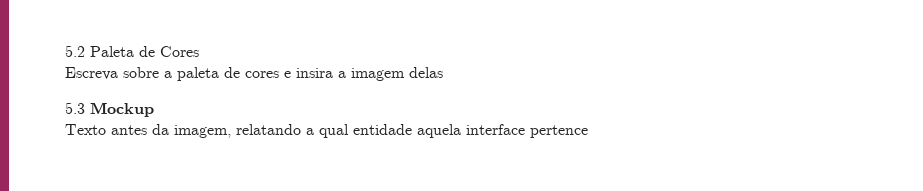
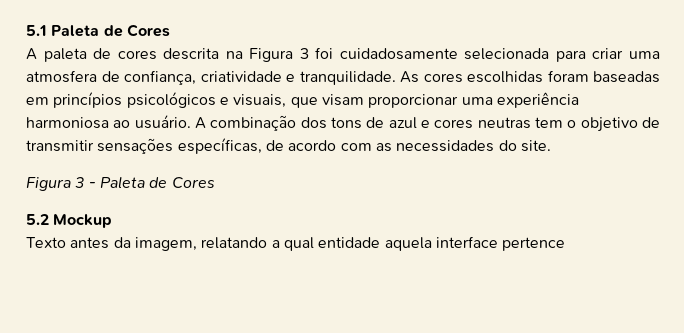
[65,45,199,57] [65,67,443,81] [65,102,85,114] 5.2 Paleta de Cores // Escreva sobre a paleta de cores e insira a imagem delas // 5.3 -> [26,24,170,37] [26,47,661,62] [26,70,660,85] [26,92,579,108] [26,115,660,132] [26,138,551,154] [26,176,215,191] [26,214,49,225] 5.1 Paleta de Cores // A paleta de cores descrita na Figura 3 foi cuidadosamente selecionada para criar uma atmosfera de confiança, criatividade e tranquilidade. As cores escolhidas foram baseadas em princípios psicológicos e visuais, que visam proporcionar uma experiência harmoniosa ao usuário. A combinação dos tons de azul e cores neutras tem o objetivo de transmitir sensações específicas, de acordo com as necessidades do site. // Figura 3 - Paleta de Cores // 5.2

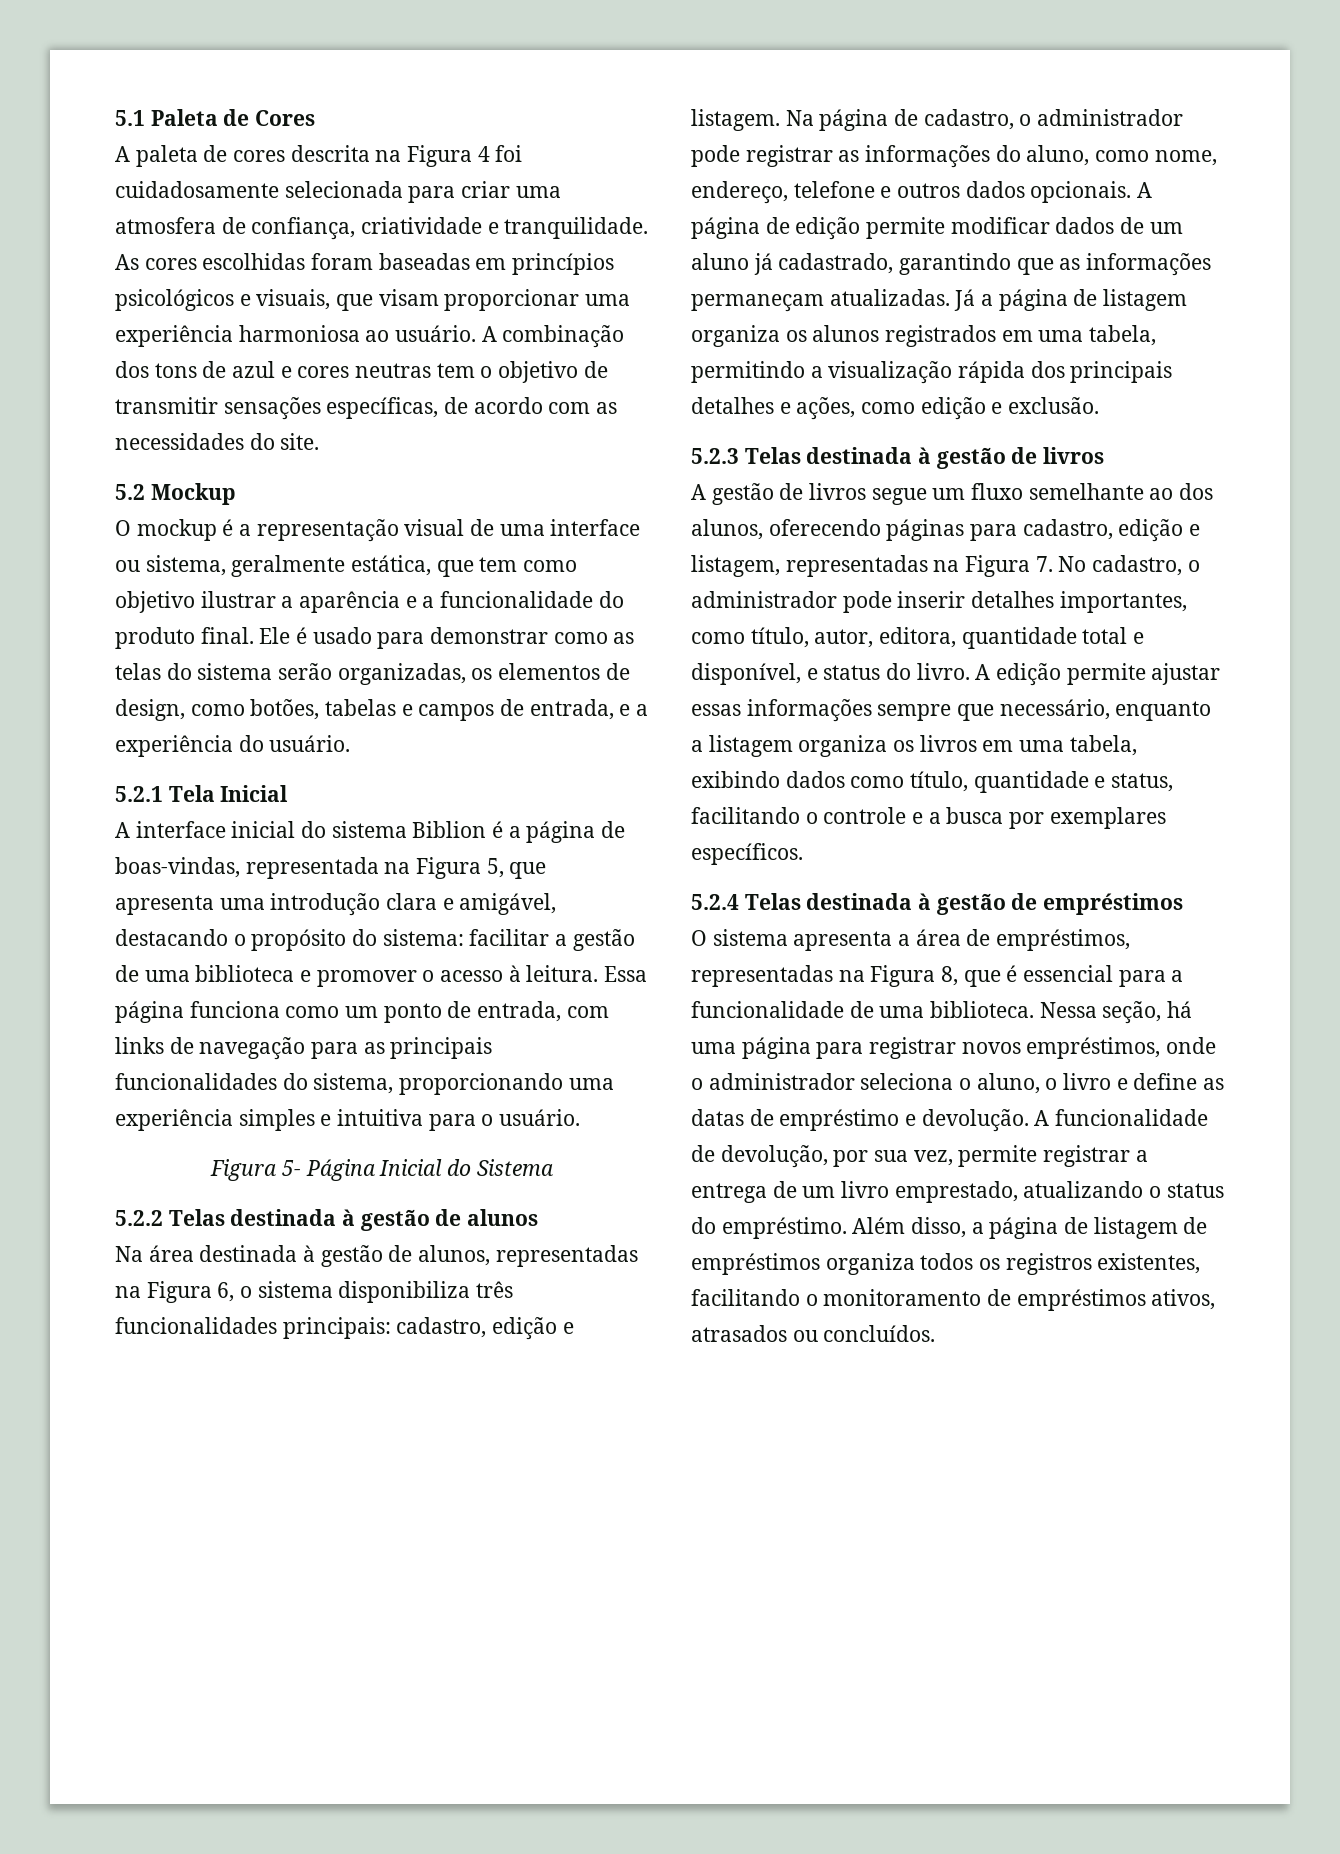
[299,48,309,59] 3 -> [477,146,490,162] 4
[26,176,215,191] [26,214,113,228] [26,236,566,251] Figura 3 - Paleta de Cores // 5.2 Mockup // Texto antes da imagem, relatando a qual entidade aquela interface pertence -> [115,483,236,505] [115,519,641,542] [115,555,578,577] [115,591,624,613] [115,627,635,649] [115,663,630,685] [115,699,649,721] [115,735,351,757] [115,785,289,802] [115,821,626,843] [115,857,547,879] [115,893,557,916] [115,929,635,951] [115,965,648,987] [115,1001,609,1023] [115,1037,493,1060] [115,1073,614,1095] [115,1109,581,1131] [210,1159,554,1181] [115,1209,539,1231] [115,1245,638,1267] [115,1281,514,1303] [115,1317,574,1340] [691,109,1184,131] [691,145,1217,168] [691,181,1153,204] [691,217,1183,240] [691,253,1212,276] [691,289,1188,312] [691,325,1157,347] [691,361,1173,384] [691,397,1100,420] [691,447,1105,469] [691,483,1214,505] [691,519,1201,542] [691,555,1200,577] [691,591,1187,613] [691,627,1145,649] [691,663,1221,686] [691,699,1212,722] [691,735,1137,757] [691,771,1174,793] [691,807,1166,829] [691,843,803,865] [691,893,1184,915] [691,929,1131,951] [691,965,1184,987] [691,1001,1193,1024] [691,1037,1217,1059] [691,1073,1225,1094] [691,1109,1209,1132] [691,1145,1148,1168] [691,1181,1224,1203] [691,1217,1208,1239] [691,1253,1201,1275] [691,1289,1216,1311] [691,1325,936,1342] 5.2 Mockup // O mockup é a representação visual de uma interface ou sistema, geralmente estática, que tem como objetivo ilustrar a aparência e a funcionalidade do produto final. Ele é usado para demonstrar como as telas do sistema serão organizadas, os elementos de design, como botões, tabelas e campos de entrada, e a experiência do usuário. // 5.2.1 Tela Inicial // A interface inicial do sistema Biblion é a página de boas-vindas, representada na Figura 5, que apresenta uma introdução clara e amigável, destacando o propósito do sistema: facilitar a gestão de uma biblioteca e promover o acesso à leitura. Essa página funciona como um ponto de entrada, com links de navegação para as principais funcionalidades do sistema, proporcionando uma experiência simples e intuitiva para o usuário. // Figura 5- Página Inicial do Sistema // 5.2.2 Telas destinada à gestão de alunos // Na área destinada à gestão de alunos, representadas na Figura 6, o sistema disponibiliza três funcionalidades principais: cadastro, edição e listagem. Na página de cadastro, o administrador pode registrar as informações do aluno, como nome, endereço, telefone e outros dados opcionais. A página de edição permite modificar dados de um aluno já cadastrado, garantindo que as informações permaneçam atualizadas. Já a página de listagem organiza os alunos registrados em uma tabela, permitindo a visualização rápida dos principais detalhes e ações, como edição e exclusão. // 5.2.3 Telas destinada à gestão de livros // A gestão de livros segue um fluxo semelhante ao dos alunos, oferecendo páginas para cadastro, edição e listagem, representadas na Figura 7. No cadastro, o administrador pode inserir detalhes importantes, como título, autor, editora, quantidade total e disponível, e status do livro. A edição permite ajustar essas informações sempre que necessário, enquanto a listagem organiza os livros em uma tabela, exibindo dados como título, quantidade e status, facilitando o controle e a busca por exemplares específicos. // 5.2.4 Telas destinada à gestão de empréstimos // O sistema apresenta a área de empréstimos, representadas na Figura 8, que é essencial para a funcionalidade de uma biblioteca. Nessa seção, há uma página para registrar novos empréstimos, onde o administrador seleciona o aluno, o livro e define as datas de empréstimo e devolução. A funcionalidade de devolução, por sua vez, permite registrar a entrega de um livro emprestado, atualizando o status do empréstimo. Além disso, a página de listagem de empréstimos organiza todos os registros existentes, facilitando o monitoramento de empréstimos ativos, atrasados ou concluídos.

